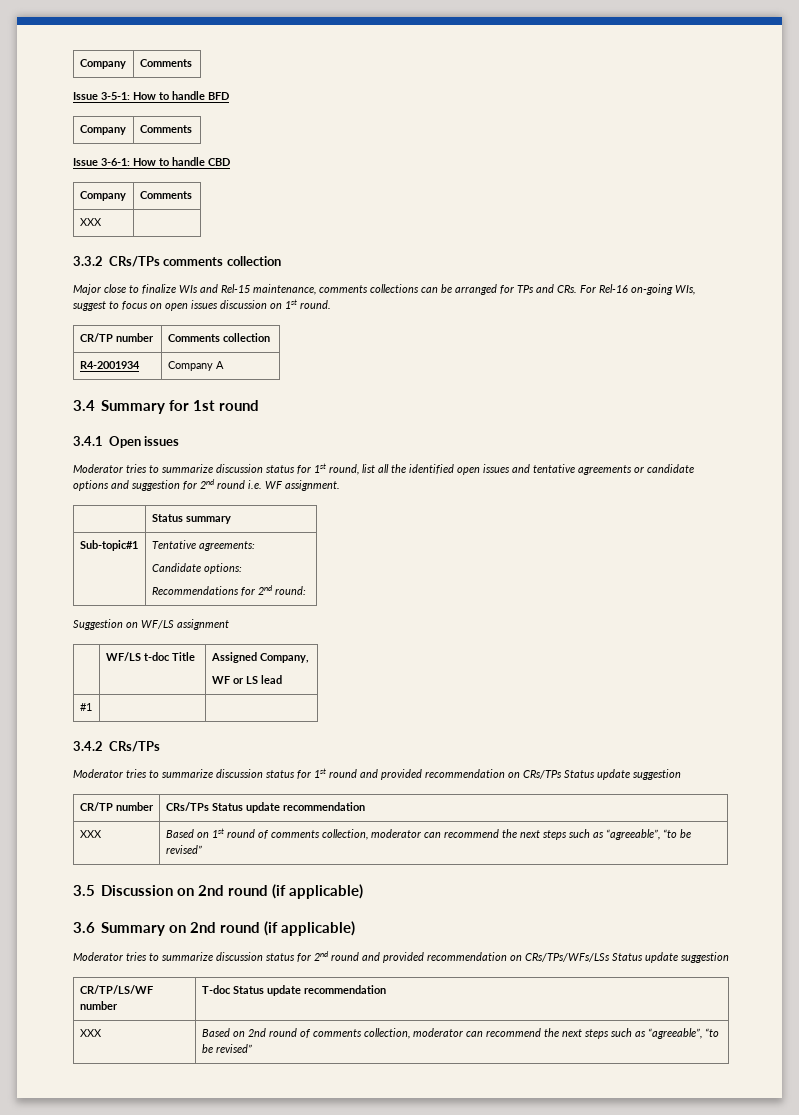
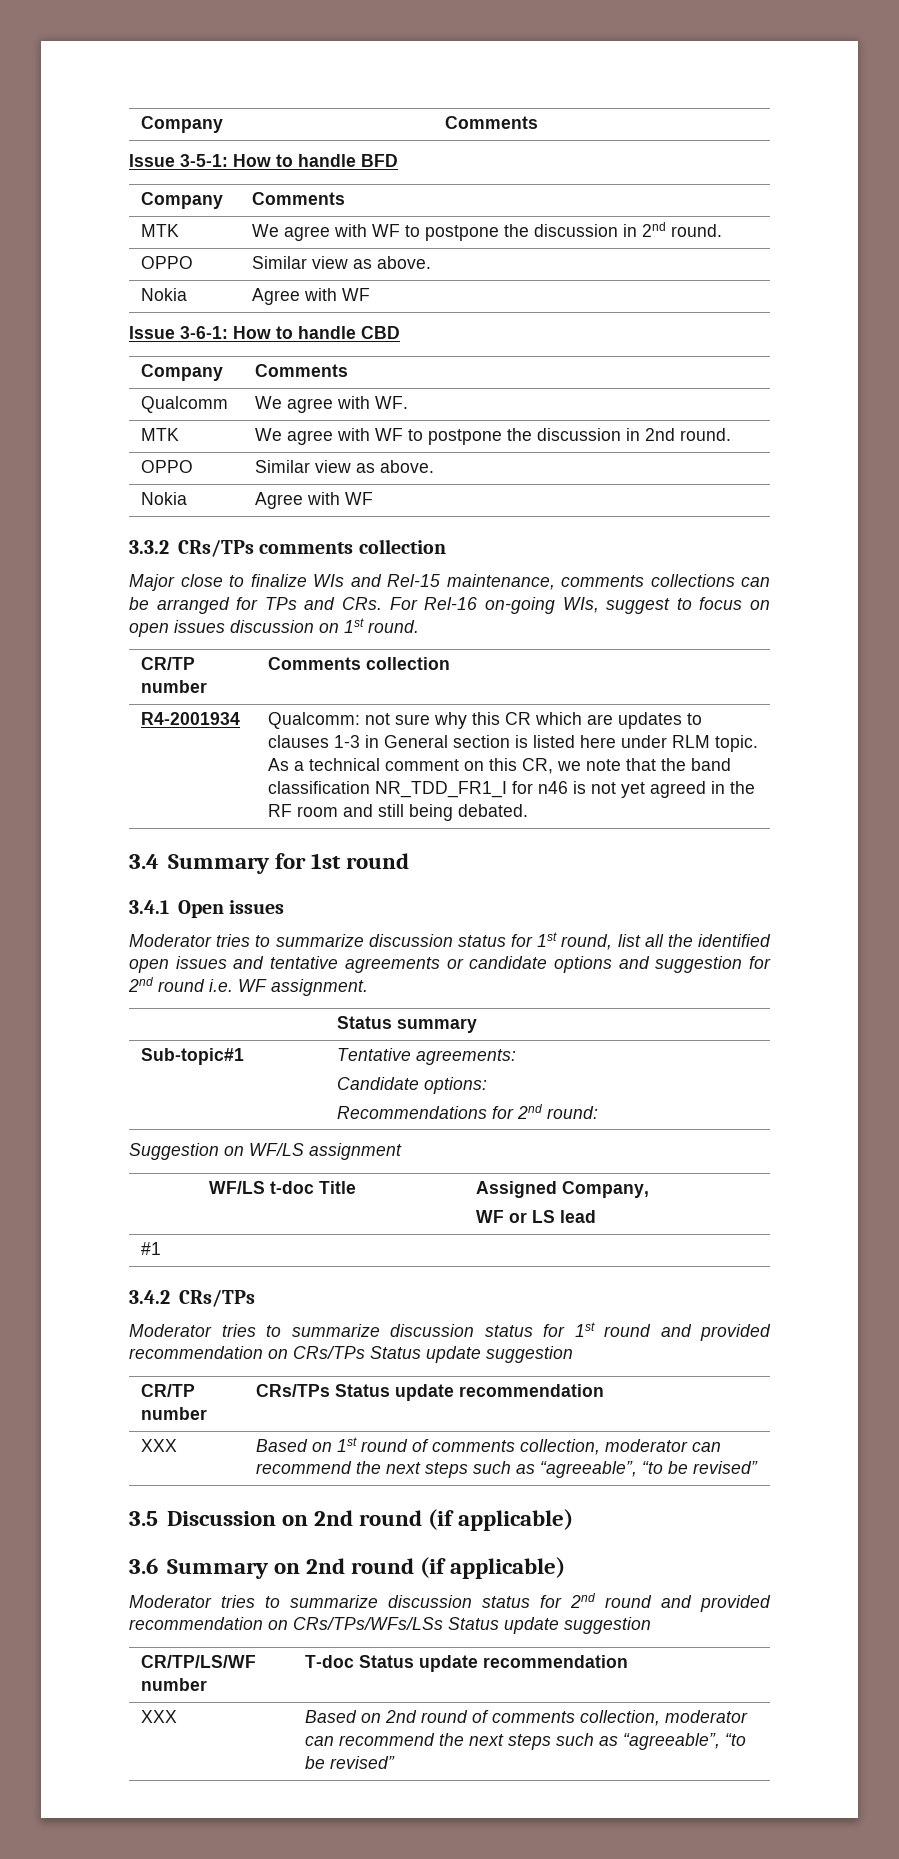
(192, 129) none -> [140,224,179,237] [251,222,722,241] [140,256,193,269] [251,256,431,269] [140,288,187,301] [251,288,370,305] // MTK | We agree with WF to postpone the discussion in 2nd round. // OPPO | Similar view as above. // Nokia | Agree with WF
[79,218,102,226] XXX | -> [140,396,228,413] [254,396,408,413] [140,428,179,441] [254,428,731,445] [140,460,193,473] [254,460,434,473] [140,492,187,505] [254,492,373,509] Qualcomm | We agree with WF. // MTK | We agree with WF to postpone the discussion in 2nd round. // OPPO | Similar view as above. // Nokia | Agree with WF
[167,361,224,371] Company A -> [267,712,702,729] [267,735,758,752] [267,758,731,774] [267,781,755,798] [267,804,528,821] Qualcomm: not sure why this CR which are updates to clauses 1-3 in General section is listed here under RLM topic. As a technical comment on this CR, we note that the band classification NR_TDD_FR1_I for n46 is not yet agreed in the RF room and still being debated.

